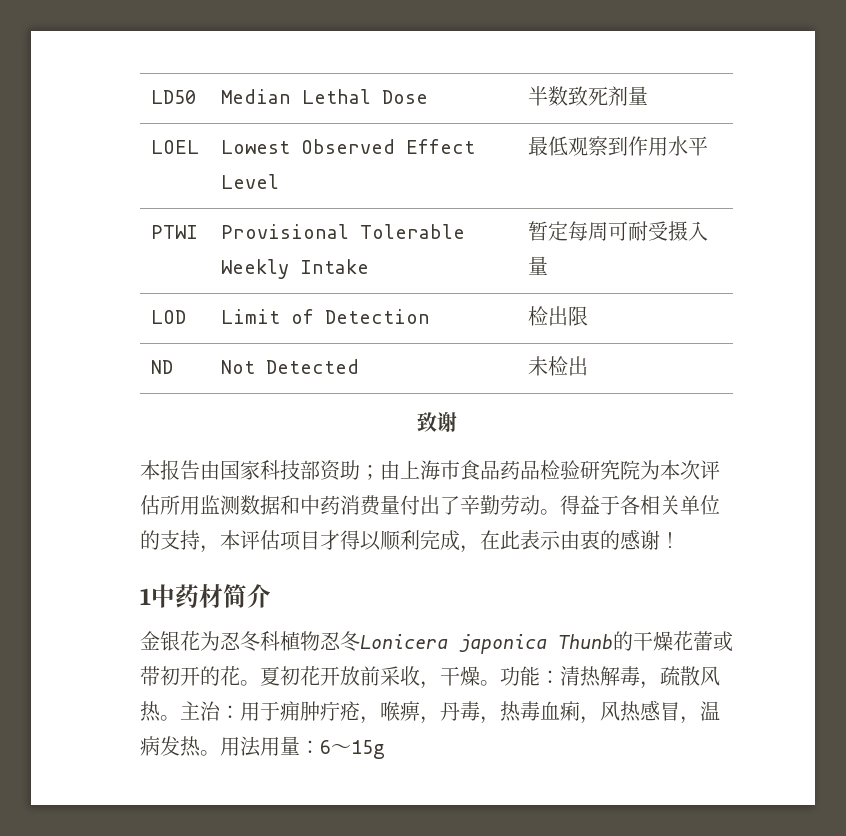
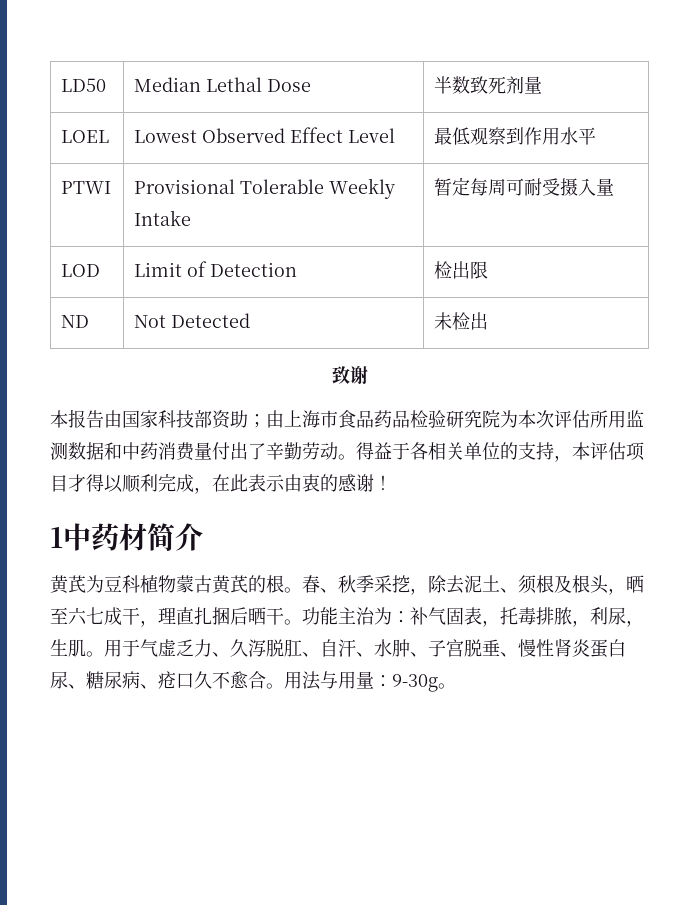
[140,631,733,654] [140,666,720,689] [140,700,720,724] [140,736,385,759] 金银花为忍冬科植物忍冬Lonicera japonica Thunb的干燥花蕾或带初开的花。夏初花开放前采收，干燥。功能：清热解毒，疏散风热。主治：用于痈肿疔疮，喉痹，丹毒，热毒血痢，风热感冒，温病发热。用法用量：6～15g -> [50,575,644,595] [50,607,644,627] [50,638,626,658] [50,671,456,692] 黄芪为豆科植物蒙古黄芪的根。春、秋季采挖，除去泥土、须根及根头，晒至六七成干，理直扎捆后晒干。功能主治为：补气固表，托毒排脓，利尿，生肌。用于气虚乏力、久泻脱肛、自汗、水肿、子宫脱垂、慢性肾炎蛋白尿、糖尿病、疮口久不愈合。用法与用量：9-30g。

